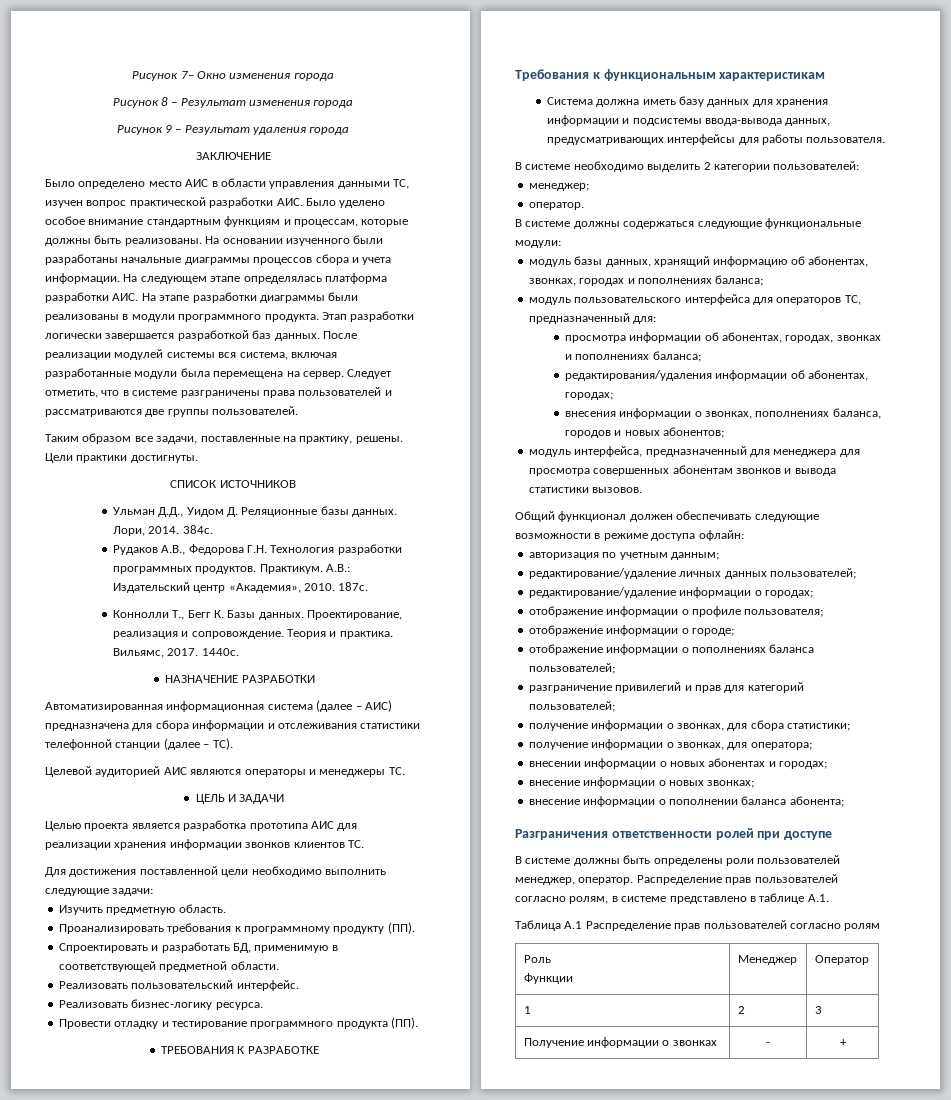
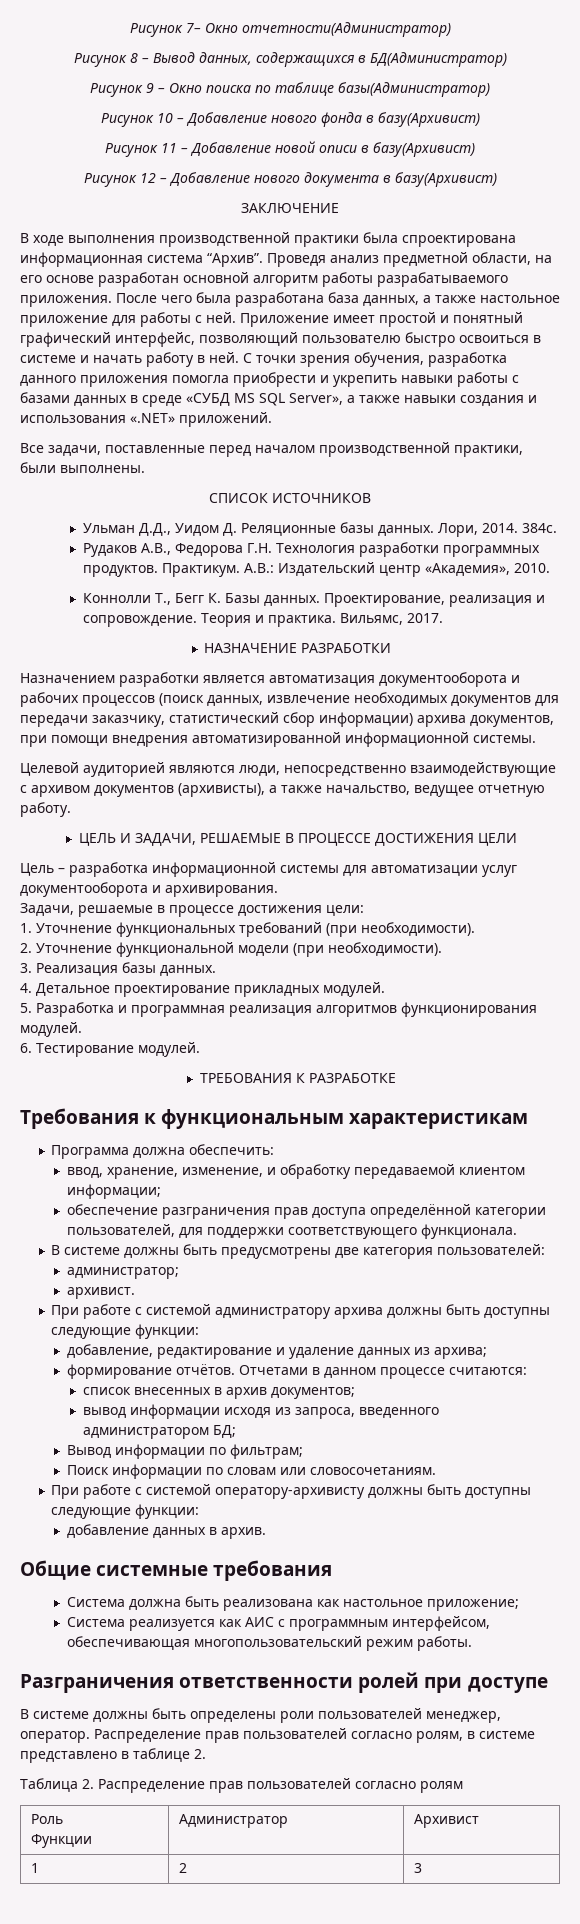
[229,73,334,81] изменения города -> [241,22,451,37] отчетности(Администратор)
[180,98,354,108] [116,125,350,135] [195,152,271,160] [45,178,409,189] [45,197,386,208] [45,216,409,227] [45,235,384,246] [45,254,392,265] [45,273,387,284] [45,292,359,303] [45,311,415,322] [45,330,357,341] [45,349,337,360] [45,368,392,379] [45,387,392,398] [45,406,299,417] [45,433,403,444] [45,453,198,463] Результат изменения города // Рисунок 9 – Результат удаления города // ЗАКЛЮЧЕНИЕ // Было определено место АИС в области управления данными ТС, изучен вопрос практической разработки АИС. Было уделено особое внимание стандартным функциям и процессам, которые должны быть реализованы. На основании изученного были разработаны начальные диаграммы процессов сбора и учета информации. На следующем этапе определялась платформа разработки АИС. На этапе разработки диаграммы были реализованы в модули программного продукта. Этап разработки логически завершается разработкой баз данных. После реализации модулей системы вся система, включая разработанные модули была перемещена на сервер. Следует отметить, что в системе разграничены права пользователей и рассматриваются две группы пользователей. // Таким образом все задачи, поставленные на практику, решены. Цели практики достигнуты. -> [152,52,507,67] [90,82,490,97] [100,112,480,127] [105,141,475,157] [83,172,497,187] [241,203,339,213] [20,232,516,247] [20,252,552,267] [20,272,508,287] [20,292,560,307] [20,312,523,327] [20,332,541,347] [20,352,507,367] [20,372,519,387] [20,392,537,407] [20,412,272,427] [20,442,523,457] [20,462,145,473] Вывод данных, содержащихся в БД(Администратор) // Рисунок 9 – Окно поиска по таблице базы(Администратор) // Рисунок 10 – Добавление нового фонда в базу(Архивист) // Рисунок 11 – Добавление новой описи в базу(Архивист) // Рисунок 12 – Добавление нового документа в базу(Архивист) // ЗАКЛЮЧЕНИЕ // В ходе выполнения производственной практики была спроектирована информационная система “Архив”. Проведя анализ предметной области, на его основе разработан основной алгоритм работы разрабатываемого приложения. После чего была разработана база данных, а также настольное приложение для работы с ней. Приложение имеет простой и понятный графический интерфейс, позволяющий пользователю быстро освоиться в системе и начать работу в ней. С точки зрения обучения, разработка данного приложения помогла приобрести и укрепить навыки работы с базами данных в среде «СУБД MS SQL Server», а также навыки создания и использования «.NET» приложений. // Все задачи, поставленные перед началом производственной практики, были выполнены.
[338,582,369,591] 187c. -> (550, 568) none
[201,648,239,656] 1440c. -> (443, 618) none
[45,700,392,712] [45,720,421,731] [45,738,233,750] [45,766,405,777] [195,794,285,804] [45,820,358,831] [45,839,364,850] [45,866,386,877] [45,888,154,896] [58,904,226,915] [58,922,415,934] [58,942,338,953] [58,961,279,972] [58,980,299,991] [58,999,263,1010] [58,1017,418,1029] Автоматизированная информационная система (далее – АИС) предназначена для сбора информации и отслеживания статистики телефонной станции (далее – ТС). // Целевой аудиторией АИС являются операторы и менеджеры ТС. // ЦЕЛЬ И ЗАДАЧИ // Целью проекта является разработка прототипа АИС для реализации хранения информации звонков клиентов ТС. // Для достижения поставленной цели необходимо выполнить следующие задачи: // Изучить предметную область. // Проанализировать требования к программному продукту (ПП). // Спроектировать и разработать БД, применимую в соответствующей предметной области. // Реализовать пользовательский интерфейс. // Реализовать бизнес-логику ресурса. // Провести отладку и тестирование программного продукта (ПП). -> [20,672,520,687] [20,692,559,707] [20,712,554,727] [20,732,536,747] [20,762,556,777] [20,783,545,797] [20,802,71,817] [78,833,517,846] [20,862,517,877] [20,882,278,897] [20,903,364,917] [20,922,475,937] [20,942,442,957] [20,962,216,976] [20,982,385,997] [20,1002,537,1017] [20,1022,82,1037] [20,1042,200,1057] Назначением разработки является автоматизация документооборота и рабочих процессов (поиск данных, извлечение необходимых документов для передачи заказчику, статистический сбор информации) архива документов, при помощи внедрения автоматизированной информационной системы. // Целевой аудиторией являются люди, непосредственно взаимодействующие с архивом документов (архивисты), а также начальство, ведущее отчетную работу. // ЦЕЛЬ И ЗАДАЧИ, РЕШАЕМЫЕ В ПРОЦЕССЕ ДОСТИЖЕНИЯ ЦЕЛИ // Цель – разработка информационной системы для автоматизации услуг документооборота и архивирования. // Задачи, решаемые в процессе достижения цели: // 1. Уточнение функциональных требований (при необходимости). // 2. Уточнение функциональной модели (при необходимости). // 3. Реализация базы данных. // 4. Детальное проектирование прикладных модулей. // 5. Разработка и программная реализация алгоритмов функционирования модулей. // 6. Тестирование модулей.
[546,96,829,107] [546,115,831,126] [546,134,886,145] [515,161,860,172] [528,183,589,191] [528,202,584,210] [515,218,861,229] [515,240,561,248] [528,256,868,267] [528,275,764,286] [528,294,861,305] [528,313,657,324] [564,332,881,343] [564,351,701,362] [564,370,869,381] [564,392,613,400] [564,408,881,419] [564,427,725,438] [528,446,860,457] [528,465,836,476] [528,487,643,493] [515,511,819,522] [515,530,744,541] [528,552,719,560] [528,568,856,579] [528,587,813,598] [528,606,824,617] [528,625,734,636] [528,644,815,655] [528,663,615,674] [528,682,804,693] [528,701,615,712] [528,720,850,731] [528,739,812,750] [528,758,827,769] [528,777,755,788] [528,796,844,807] Система должна иметь базу данных для хранения информации и подсистемы ввода-вывода данных, предусматривающих интерфейсы для работы пользователя. // В системе необходимо выделить 2 категории пользователей: // менеджер; // оператор. // В системе должны содержаться следующие функциональные модули: // модуль базы данных, хранящий информацию об абонентах, звонках, городах и пополнениях баланса; // модуль пользовательского интерфейса для операторов ТС, предназначенный для: // просмотра информации об абонентах, городах, звонках и пополнениях баланса; // редактирования/удаления информации об абонентах, городах; // внесения информации о звонках, пополнениях баланса, городов и новых абонентов; // модуль интерфейса, предназначенный для менеджера для просмотра совершенных абонентам звонков и вывода статистики вызовов. // Общий функционал должен обеспечивать следующие возможности в режиме доступа офлайн: // авторизация по учетным данным; // редактирование/удаление личных данных пользователей; // редактирование/удаление информации о городах; // отображение информации о профиле пользователя; // отображение информации о городе; // отображение информации о пополнениях баланса пользователей; // разграничение привилегий и прав для категорий пользователей; // получение информации о звонках, для сбора статистики; // получение информации о звонках, для оператора; // внесении информации о новых абонентах и городах; // внесение информации о новых звонках; // внесение информации о пополнении баланса абонента; -> [51,1144,275,1159] [67,1164,526,1179] [67,1184,162,1199] [67,1204,547,1219] [67,1224,518,1239] [51,1244,546,1259] [67,1267,180,1279] [67,1287,136,1299] [51,1304,551,1319] [51,1324,200,1339] [67,1344,488,1359] [67,1364,528,1379] [82,1387,355,1399] [82,1404,439,1419] [82,1425,236,1439] [67,1444,304,1459] [67,1464,437,1479] [51,1484,532,1499] [51,1504,200,1519] [67,1524,267,1539] [20,1560,333,1581] [67,1596,520,1611] [67,1616,491,1631] [67,1636,473,1651] Программа должна обеспечить: // ввод, хранение, изменение, и обработку передаваемой клиентом информации; // обеспечение разграничения прав доступа определённой категории пользователей, для поддержки соответствующего функционала. // В системе должны быть предусмотрены две категория пользователей: // администратор; // архивист. // При работе с системой администратору архива должны быть доступны следующие функции: // добавление, редактирование и удаление данных из архива; // формирование отчётов. Отчетами в данном процессе считаются: // список внесенных в архив документов; // вывод информации исходя из запроса, введенного администратором БД; // Вывод информации по фильтрам; // Поиск информации по словам или словосочетаниям. // При работе с системой оператору-архивисту должны быть доступны следующие функции: // добавление данных в архив. // Общие системные требования // Система должна быть реализована как настольное приложение; // Система реализуется как АИС с программным интерфейсом, обеспечивающая многопользовательский режим работы.
[807,894,829,902] А.1. -> [194,1749,206,1759] 2.
[564,921,583,929] А.1 -> [82,1779,94,1789] 2.
[737,955,797,965] [814,955,869,965] Менеджер | Оператор -> [178,1814,288,1828] [413,1814,479,1828] Администратор | Архивист
[523,1037,717,1048] [766,1042,770,1046] [839,1039,847,1046] // Получение информации о звонках | - | + -> (422, 1868) none

